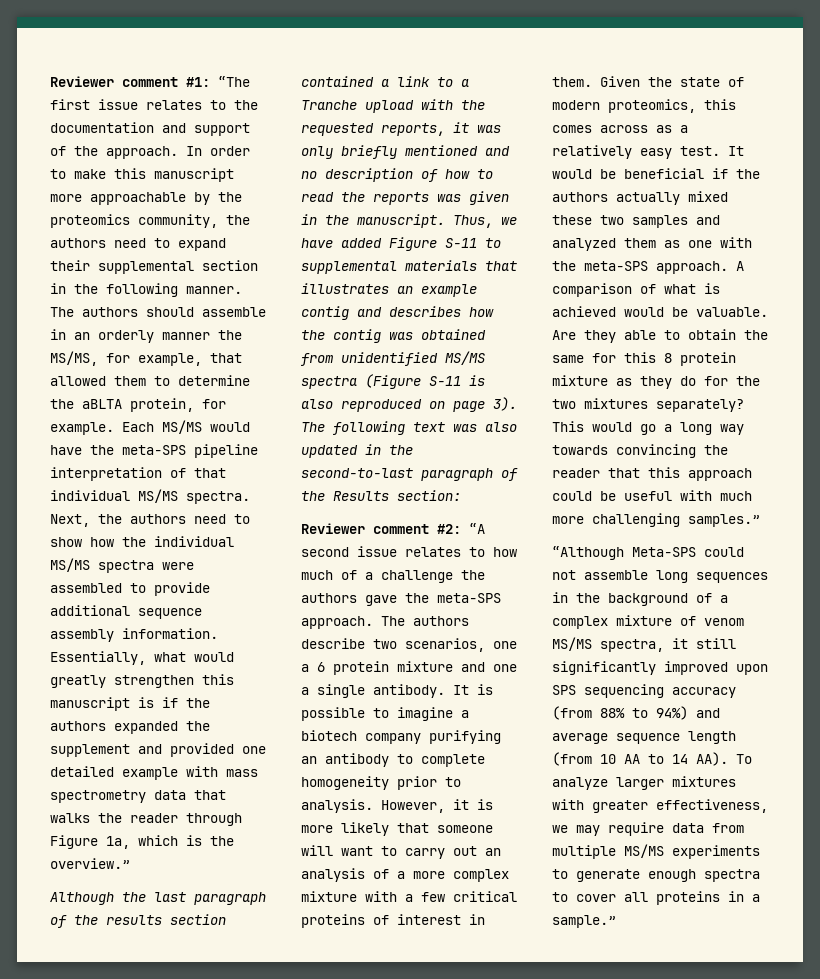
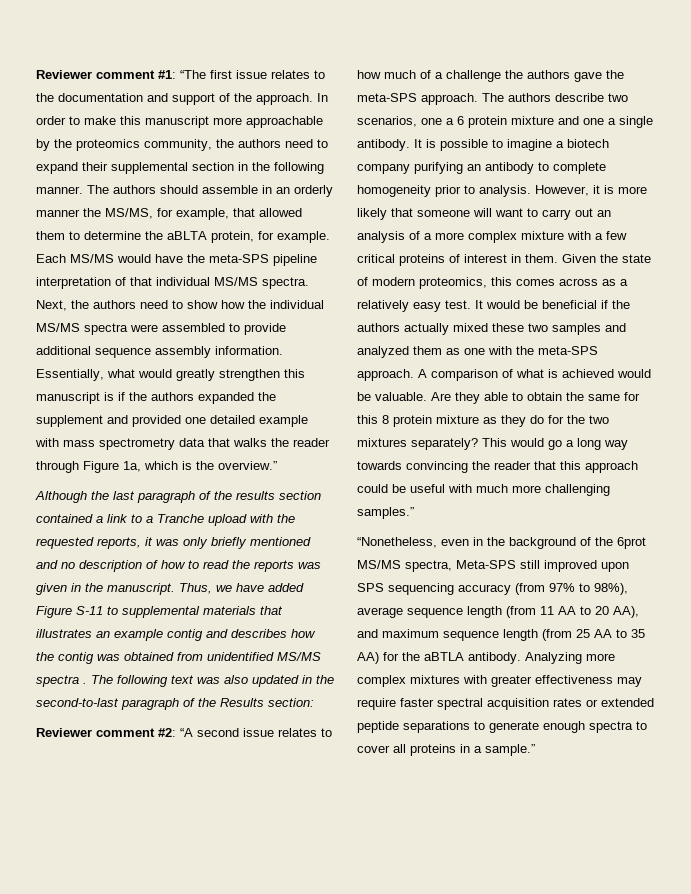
[365,374,485,389] [301,397,517,412] (Figure S-11 is also reproduced on page 3). -> [83,683,87,684] .
[552,546,744,560] [552,570,768,583] [552,592,728,606] [552,615,744,629] [552,637,736,652] [552,661,656,675] “Although Meta-SPS could not assemble long sequences in the background of a complex mixture of venom MS/MS spectra, it still significantly -> [357,537,646,549] [357,560,540,572] “Nonetheless, even in the background of the 6prot MS/MS spectra, Meta-SPS still
[600,706,720,720] 88% to 94%) and -> [549,583,628,595] 97% to 98%),
[600,752,752,766] [552,776,736,790] [552,799,768,813] [552,822,744,836] [552,844,760,859] 10 AA to 14 AA). To analyze larger mixtures with greater effectiveness, we may require data from multiple MS/MS experiments -> [540,606,639,618] [357,629,645,641] [357,652,615,664] [357,675,642,687] [357,698,654,710] [357,721,470,733] 11 AA to 20 AA), and maximum sequence length (from 25 AA to 35 AA) for the aBTLA antibody. Analyzing more complex mixtures with greater effectiveness may require faster spectral acquisition rates or extended peptide separations

